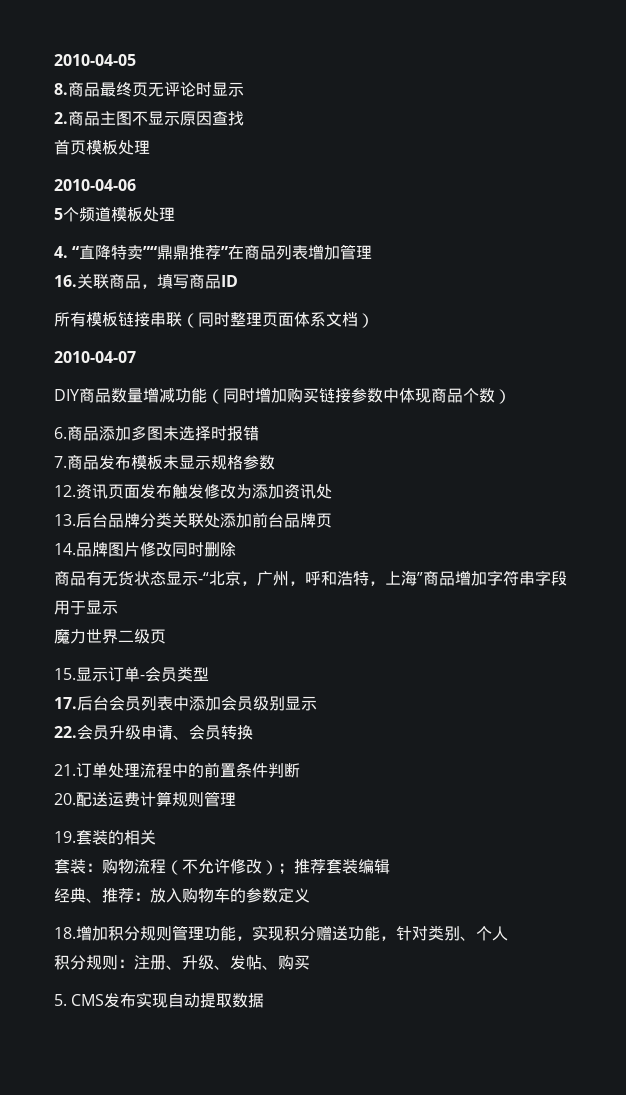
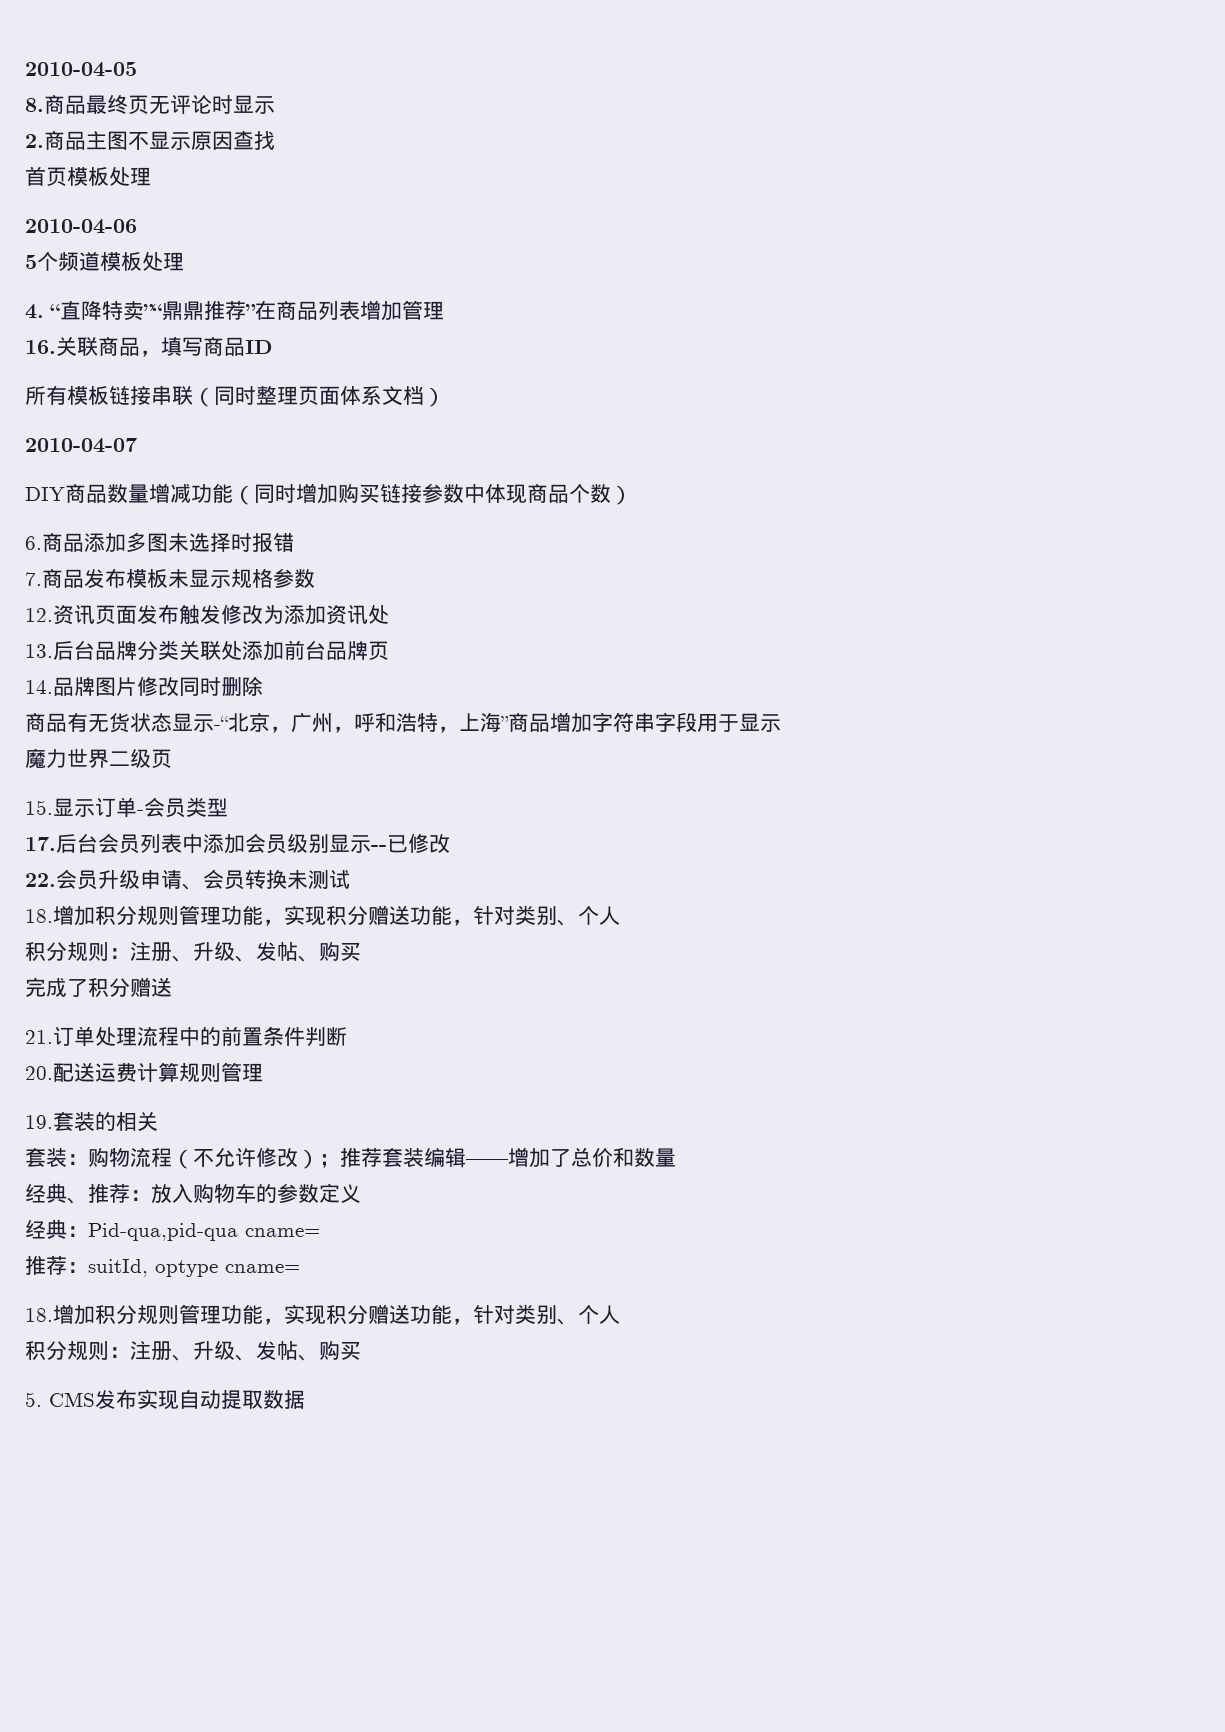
(317, 703) none -> [371,833,450,853] --已修改
(253, 732) none -> [287,870,350,889] [25,905,620,926] [25,941,361,962] [25,977,172,998] 未测试 // 18.增加积分规则管理功能，实现积分赠送功能，针对类别、个人 // 积分规则：注册、升级、发帖、购买 // 完成了积分赠送
(390, 866) none -> [466,1147,676,1168] ——增加了总价和数量
(310, 895) none -> [25,1219,320,1241] [25,1255,300,1277] // 经典：Pid-qua,pid-qua cname= // 推荐：suitId, optype cname=

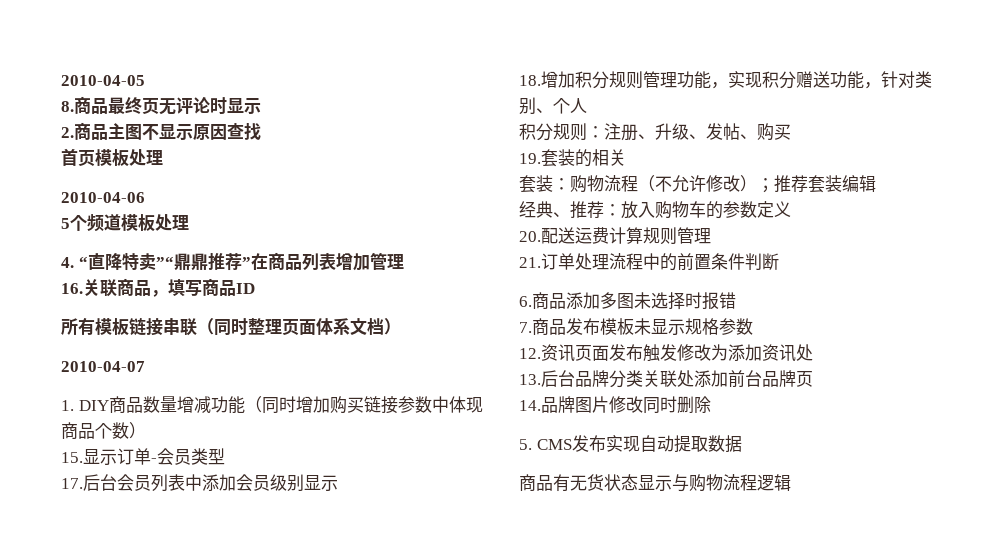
(137, 445) none -> [61,400,74,411] 1.
(632, 495) none -> [61,448,225,465] [61,474,338,492] [519,71,932,89] [519,97,587,115] [519,123,791,141] [519,149,626,167] [519,175,876,193] [519,201,791,219] [519,227,711,245] [519,253,779,271] // 15.显示订单-会员类型 // 17.后台会员列表中添加会员级别显示 // 18.增加积分规则管理功能，实现积分赠送功能，针对类别、个人 // 积分规则：注册、升级、发帖、购买 // 19.套装的相关 // 套装：购物流程（不允许修改）；推荐套装编辑 // 经典、推荐：放入购物车的参数定义 // 20.配送运费计算规则管理 // 21.订单处理流程中的前置条件判断
[25,712,781,733] [25,748,172,768] [25,797,228,818] [25,833,450,854] [25,869,350,890] [25,905,620,926] [25,941,361,962] [25,977,172,998] [25,1026,347,1047] [25,1062,263,1083] [25,1111,158,1131] [25,1147,676,1169] [25,1183,361,1204] [25,1219,320,1241] [25,1255,300,1277] [25,1304,620,1325] [25,1340,361,1361] // 商品有无货状态显示-“北京，广州，呼和浩特，上海”商品增加字符串字段用于显示 // 魔力世界二级页 // 15.显示订单-会员类型 // 17.后台会员列表中添加会员级别显示--已修改 // 22.会员升级申请、会员转换未测试 // 18.增加积分规则管理功能，实现积分赠送功能，针对类别、个人 // 积分规则：注册、升级、发帖、购买 // 完成了积分赠送 // 21.订单处理流程中的前置条件判断 // 20.配送运费计算规则管理 // 19.套装的相关 // 套装：购物流程（不允许修改）；推荐套装编辑——增加了总价和数量 // 经典、推荐：放入购物车的参数定义 // 经典：Pid-qua,pid-qua cname= // 推荐：suitId, optype cname= // 18.增加积分规则管理功能，实现积分赠送功能，针对类别、个人 // 积分规则：注册、升级、发帖、购买 -> (711, 404) none
(305, 1399) none -> [519,474,791,492] // 商品有无货状态显示与购物流程逻辑

